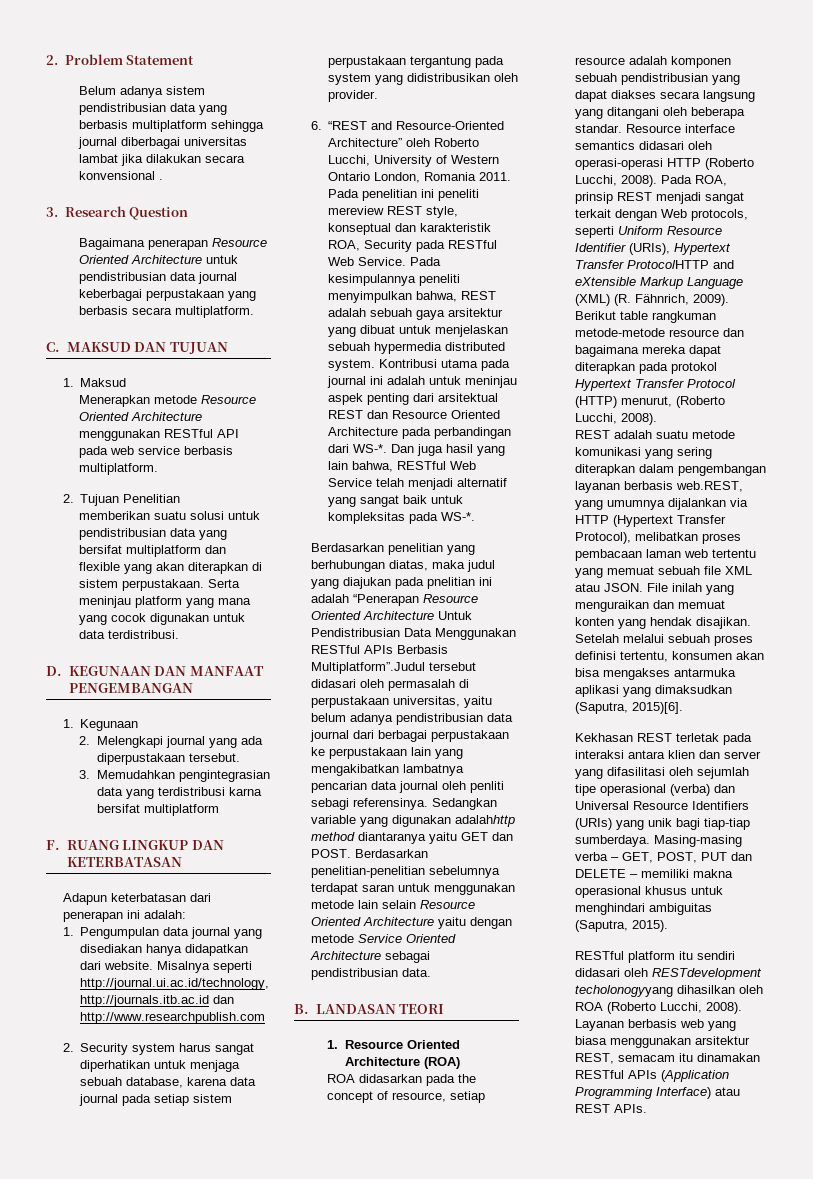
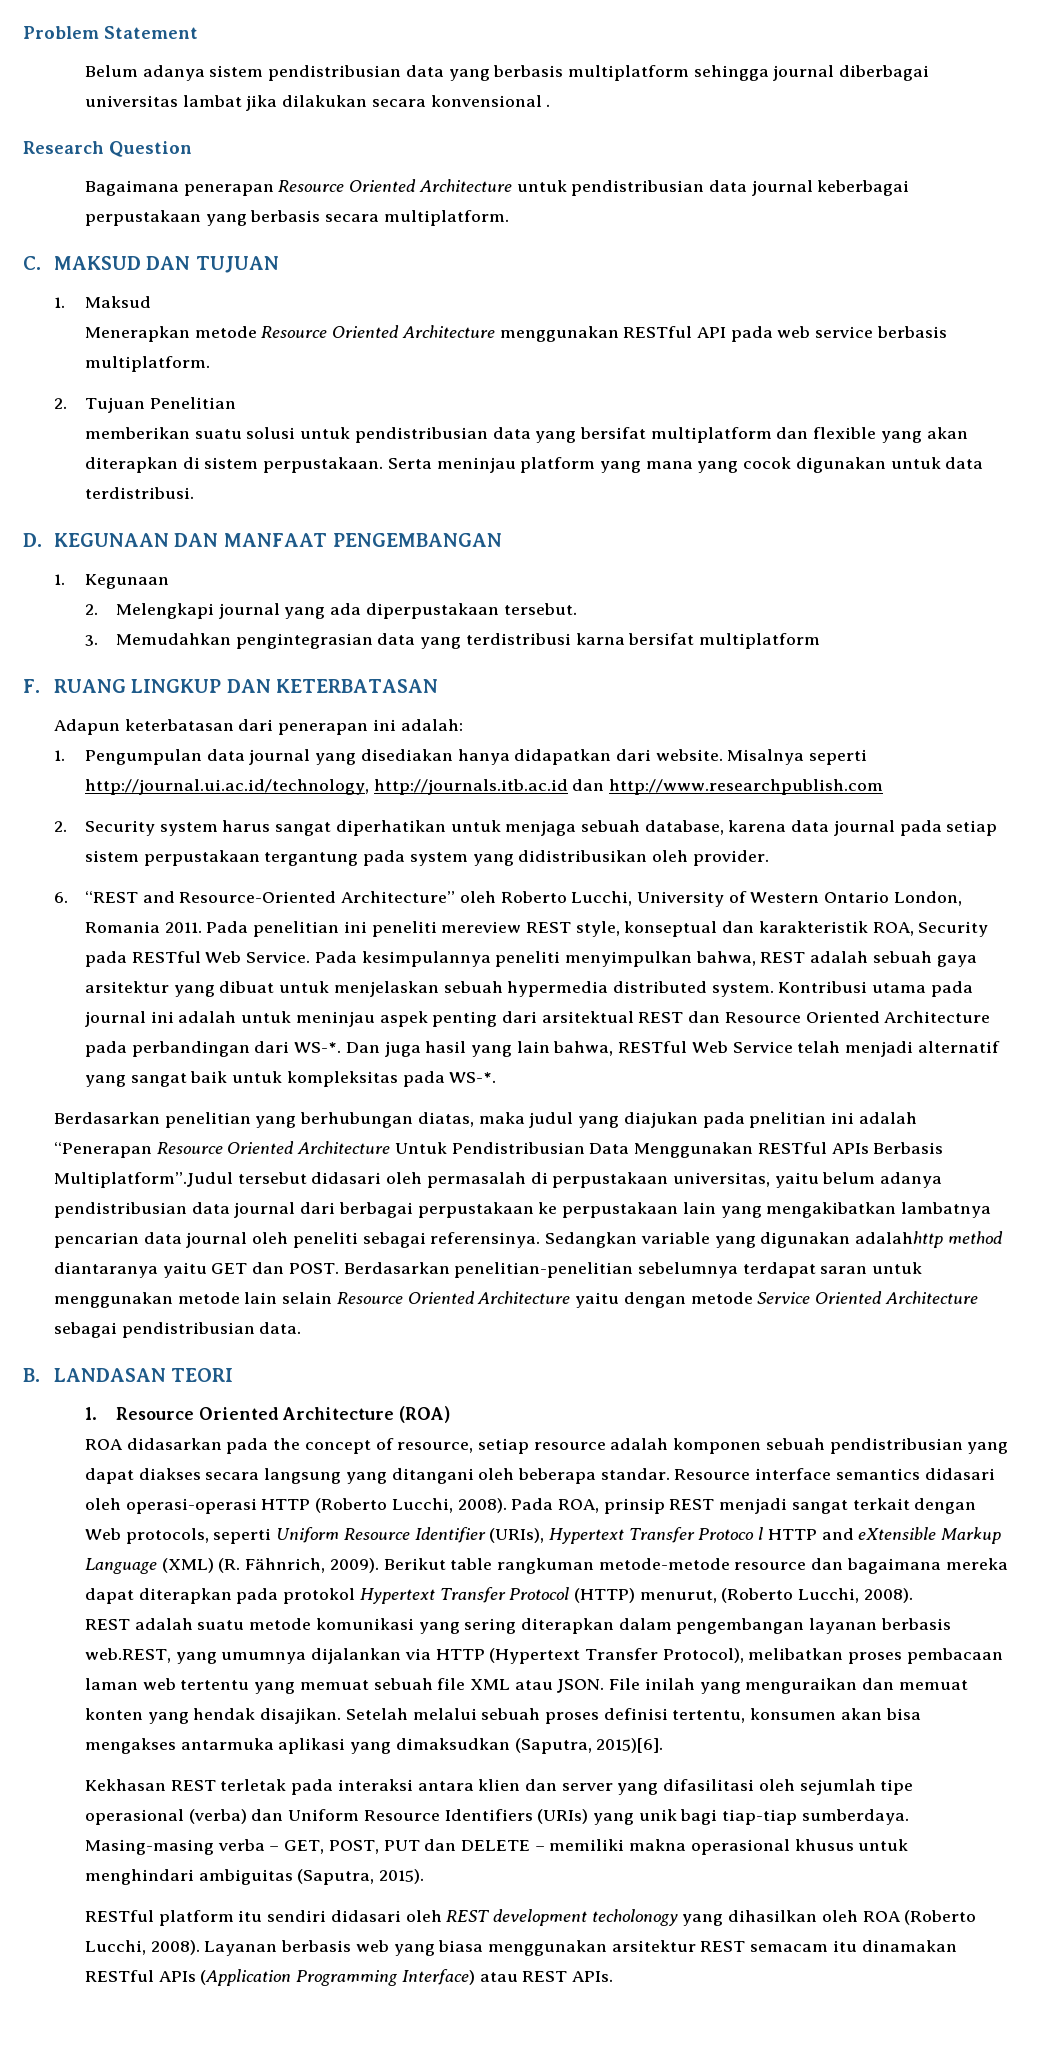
[46,55,58,65] 2. -> (23, 32) none
[46,207,58,217] 3. -> (551, 105) none
[469,781,504,793] [310,798,349,810] penliti sebagi -> [292,1232,426,1248] peneliti sebagai
[627,260,710,269] ProtocolHTTP -> [698,1527,817,1540] Protoco l HTTP
[575,801,630,810] Universal -> [288,1809,360,1821] Uniform
[652,968,763,980] [575,985,674,997] RESTdevelopment techolonogyyang -> [446,1909,724,1926] REST development techolonogy yang
[575,1053,615,1064] REST, -> [700,1941,746,1952] REST

